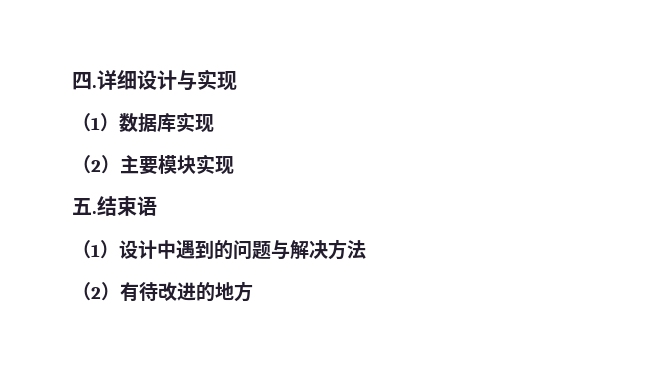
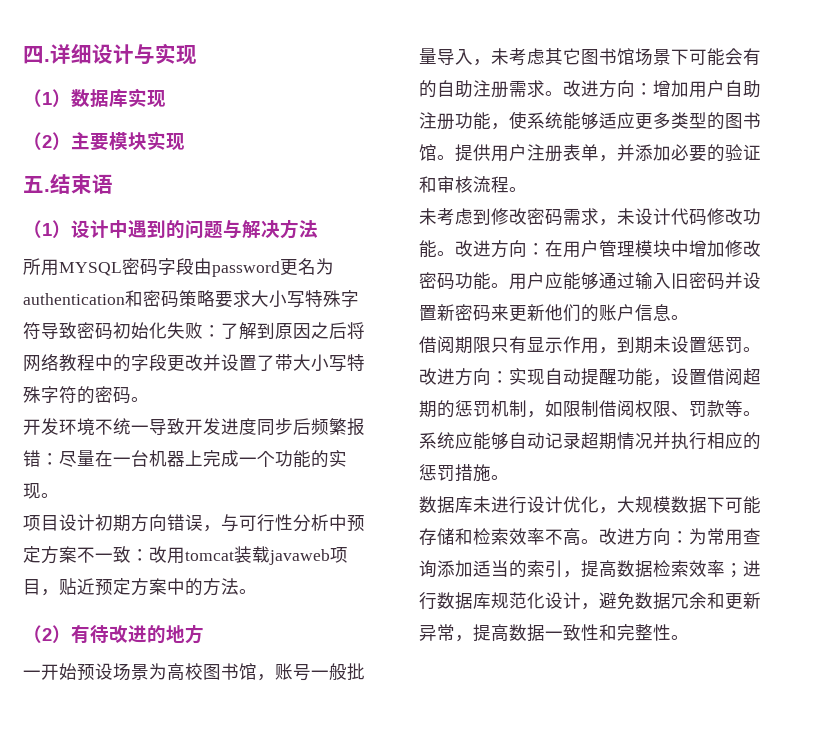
(366, 249) none -> [23,258,334,277] [23,290,359,308] [23,322,365,340] [23,354,365,372] [23,386,149,404] [23,418,365,436] [23,450,347,468] [23,483,59,499] [23,514,365,532] [23,546,348,565] [23,578,257,596] // 所用MYSQL密码字段由password更名为authentication和密码策略要求大小写特殊字符导致密码初始化失败：了解到原因之后将网络教程中的字段更改并设置了带大小写特殊字符的密码。 // 开发环境不统一导致开发进度同步后频繁报错：尽量在一台机器上完成一个功能的实现。 // 项目设计初期方向错误，与可行性分析中预定方案不一致：改用tomcat装载javaweb项目，贴近预定方案中的方法。
(253, 291) none -> [23,663,365,681] [419,48,761,66] [419,80,761,98] [419,111,761,130] [419,144,761,162] [419,176,527,193] [419,208,761,226] [419,240,761,258] [419,272,761,290] [419,304,689,322] [419,336,761,354] [419,368,761,386] [419,400,761,418] [419,432,761,450] [419,464,509,482] [419,496,761,514] [419,528,761,546] [419,560,761,578] [419,592,761,610] [419,624,689,642] // 一开始预设场景为高校图书馆，账号一般批量导入，未考虑其它图书馆场景下可能会有的自助注册需求。改进方向：增加用户自助注册功能，使系统能够适应更多类型的图书馆。提供用户注册表单，并添加必要的验证和审核流程。 // 未考虑到修改密码需求，未设计代码修改功能。改进方向：在用户管理模块中增加修改密码功能。用户应能够通过输入旧密码并设置新密码来更新他们的账户信息。 // 借阅期限只有显示作用，到期未设置惩罚。改进方向：实现自动提醒功能，设置借阅超期的惩罚机制，如限制借阅权限、罚款等。系统应能够自动记录超期情况并执行相应的惩罚措施。 // 数据库未进行设计优化，大规模数据下可能存储和检索效率不高。改进方向：为常用查询添加适当的索引，提高数据检索效率；进行数据库规范化设计，避免数据冗余和更新异常，提高数据一致性和完整性。

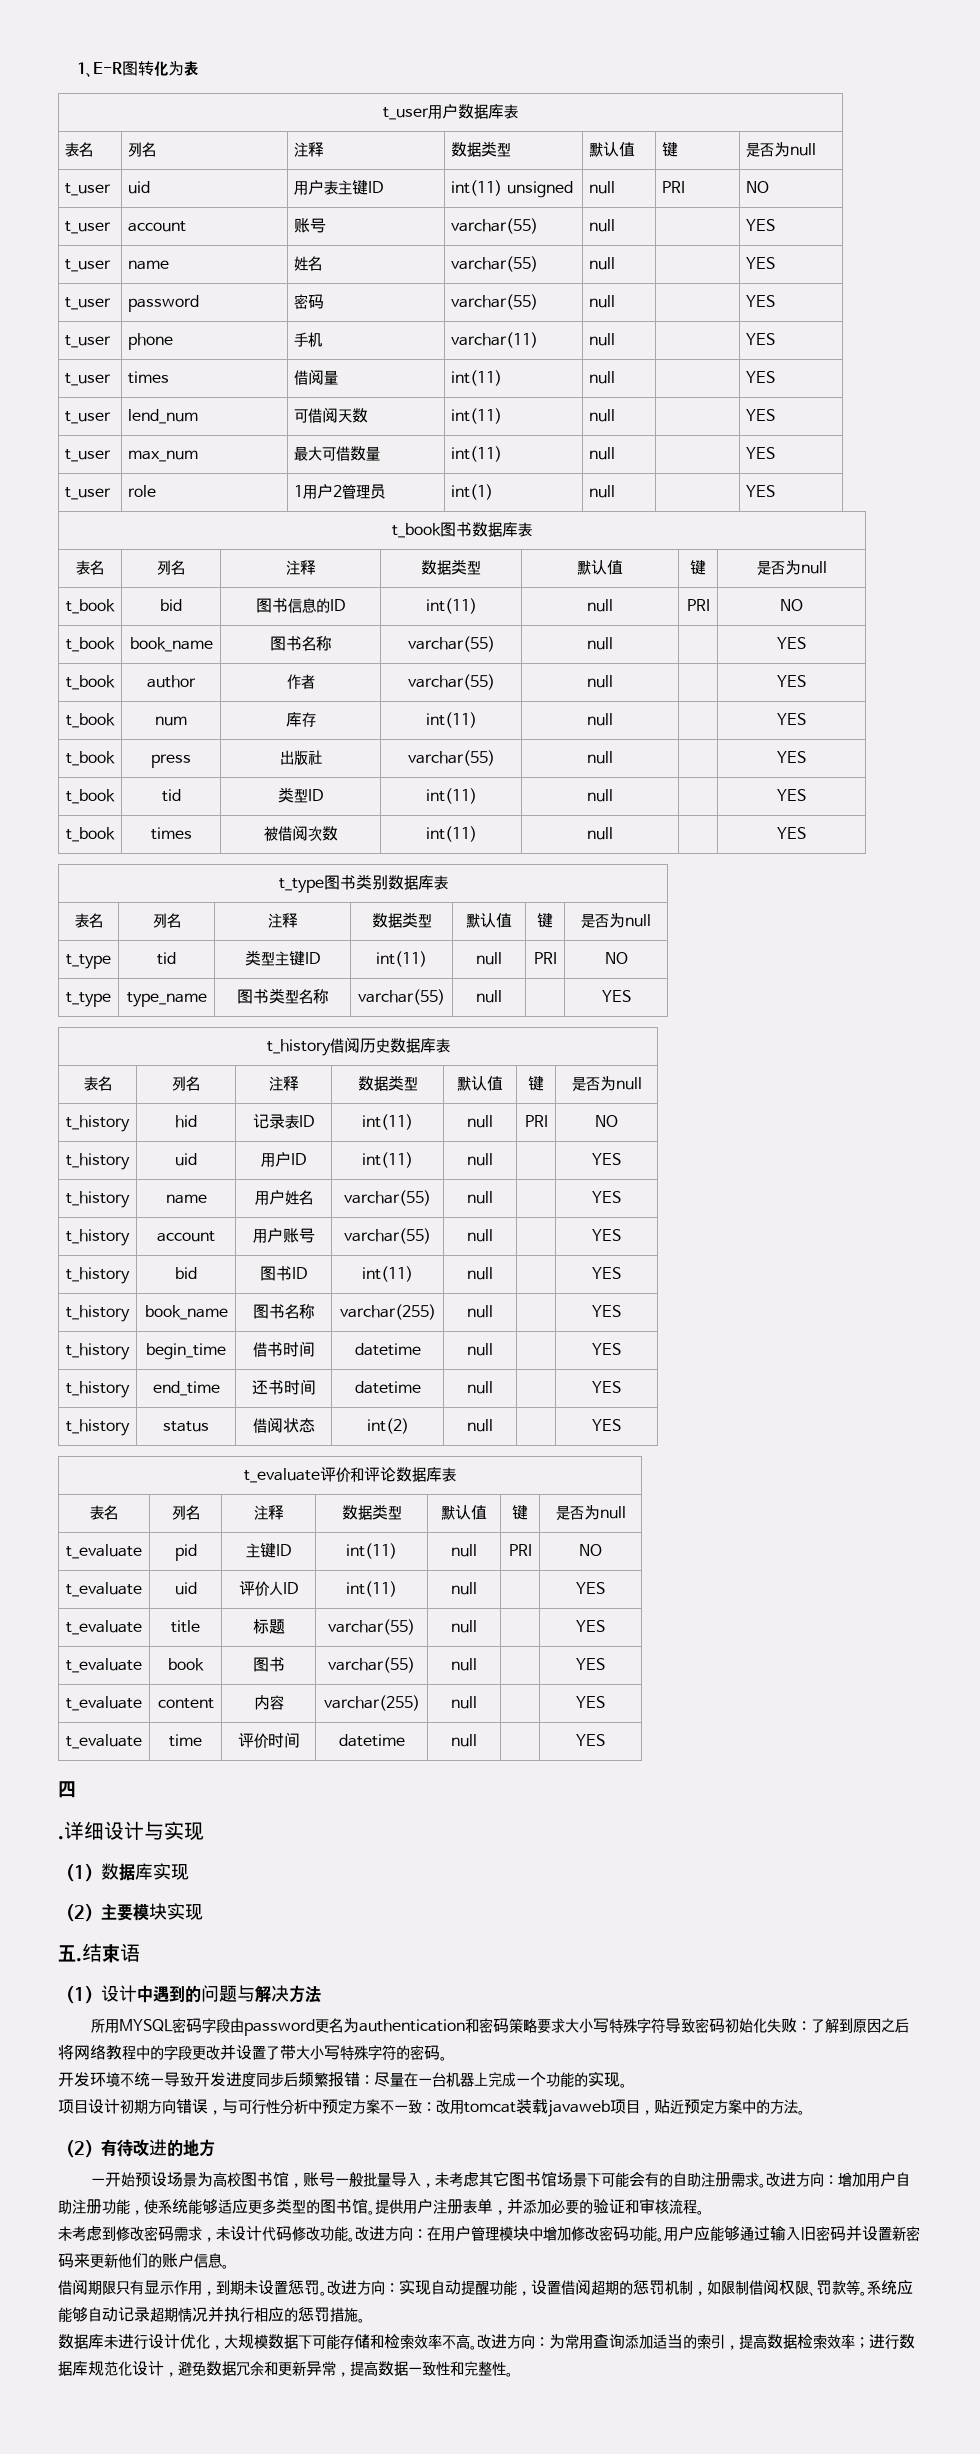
(23, 55) none -> [77,61,199,77] [383,104,518,120] [65,142,94,157] [128,142,157,157] [294,142,325,157] [451,141,512,157] [589,142,636,157] [662,142,679,157] [746,142,817,158] [65,183,112,196] [128,181,151,194] [294,180,385,195] [451,180,573,198] [589,181,616,194] [662,181,686,193] [746,181,770,193] [65,221,112,234] [128,221,187,232] [294,218,327,233] [451,218,539,234] [589,219,616,232] [746,219,776,231] [65,259,112,272] [128,260,170,270] [294,256,323,271] [451,256,539,272] [589,257,616,270] [746,257,776,269] [65,297,112,310] [128,295,200,312] [294,294,325,309] [451,294,539,310] [589,295,616,308] [746,295,776,307] [65,335,112,348] [128,333,174,350] [294,332,323,347] [451,332,539,348] [589,333,616,346] [746,333,776,345] [65,373,112,386] [128,371,170,384] [294,369,339,385] [451,370,503,386] [589,371,616,384] [746,371,776,383] [65,411,112,424] [128,409,199,424] [294,407,369,423] [451,408,503,424] [589,409,616,422] [746,409,776,421] [65,449,112,462] [128,450,199,462] [294,446,381,461] [451,446,503,462] [589,447,616,460] [746,447,776,459] [65,487,112,500] [128,485,157,497] [294,484,387,500] [451,484,494,500] [589,485,616,498] [746,485,776,497] [392,522,532,538] [76,560,104,575] [157,560,185,575] [285,560,316,575] [421,559,481,575] [577,560,623,575] [690,560,706,575] [756,560,827,576] [66,599,115,614] [160,599,182,611] [255,598,346,613] [425,598,477,614] [587,599,613,612] [686,599,710,611] [780,599,803,611] [66,637,115,652] [129,637,213,652] [269,636,332,651] [407,636,495,652] [587,637,613,650] [777,637,806,649] [66,675,115,690] [147,675,196,688] [286,674,315,689] [407,674,495,690] [587,675,613,688] [777,675,806,687] [66,713,115,728] [155,716,187,726] [285,712,316,727] [425,712,477,728] [587,713,613,726] [777,713,806,725] [66,751,115,766] [151,754,191,768] [279,750,322,765] [407,750,495,766] [587,751,613,764] [777,751,806,763] [66,789,115,804] [161,789,181,802] [277,787,324,803] [425,788,477,804] [587,789,613,802] [777,789,806,801] [66,827,115,842] [150,827,192,840] [263,825,338,842] [425,826,477,842] [587,827,613,840] [777,827,806,839] [278,874,448,893] [74,913,103,928] [152,913,181,928] [267,913,298,928] [371,912,432,928] [466,913,512,928] [537,913,553,928] [581,913,651,929] [66,954,111,969] [157,952,176,965] [244,950,321,966] [376,951,427,967] [476,952,502,965] [533,952,557,964] [604,952,628,964] [66,992,111,1007] [126,992,207,1007] [236,988,329,1004] [358,989,445,1005] [476,990,502,1003] [601,990,631,1002] [266,1037,450,1056] [83,1076,112,1091] [172,1076,200,1091] [268,1076,299,1091] [357,1075,418,1091] [457,1076,503,1091] [528,1076,544,1091] [571,1076,642,1092] [66,1115,130,1132] [175,1115,197,1128] [252,1114,315,1129] [362,1114,413,1130] [467,1115,493,1128] [524,1115,548,1127] [595,1115,618,1127] [66,1153,130,1170] [175,1153,197,1166] [260,1152,307,1167] [362,1152,413,1168] [467,1153,493,1166] [592,1153,621,1165] [66,1191,130,1208] [165,1194,207,1204] [254,1190,313,1205] [344,1190,431,1206] [467,1191,493,1204] [592,1191,621,1203] [66,1229,130,1246] [157,1231,215,1242] [252,1228,315,1243] [344,1228,431,1244] [467,1229,493,1242] [592,1229,621,1241] [66,1267,130,1284] [175,1267,197,1279] [259,1266,308,1281] [362,1266,413,1282] [467,1267,493,1280] [592,1267,621,1279] [66,1305,130,1322] [144,1305,228,1320] [252,1304,315,1319] [339,1304,436,1320] [467,1305,493,1318] [592,1305,621,1317] [66,1343,130,1360] [146,1343,226,1360] [252,1341,315,1357] [354,1343,421,1356] [467,1343,493,1356] [592,1343,621,1355] [66,1381,130,1398] [152,1381,220,1396] [251,1379,316,1395] [354,1381,421,1394] [467,1381,493,1394] [592,1381,621,1393] [66,1419,130,1436] [163,1421,209,1432] [252,1417,315,1433] [366,1418,409,1434] [467,1419,493,1432] [592,1419,621,1431] [244,1467,456,1483] [90,1505,118,1520] [171,1505,200,1520] [253,1505,284,1520] [341,1504,402,1520] [441,1505,487,1520] [512,1505,528,1520] [555,1505,626,1521] [66,1544,142,1559] [174,1544,197,1561] [245,1543,292,1558] [346,1543,397,1559] [451,1544,477,1557] [508,1544,532,1556] [579,1544,602,1556] [66,1582,142,1597] [174,1582,197,1595] [238,1581,299,1596] [346,1581,397,1597] [451,1582,477,1595] [576,1582,605,1594] [66,1620,142,1635] [171,1620,200,1633] [252,1619,285,1634] [328,1619,415,1635] [451,1620,477,1633] [576,1620,605,1632] [66,1658,142,1673] [168,1658,204,1671] [252,1657,285,1672] [328,1657,415,1673] [451,1658,477,1671] [576,1658,605,1670] [66,1696,142,1711] [157,1698,214,1709] [253,1695,284,1710] [323,1695,420,1711] [451,1696,477,1709] [576,1696,605,1708] [66,1734,142,1749] [169,1734,202,1747] [237,1732,300,1748] [338,1734,405,1747] [451,1734,477,1747] [576,1734,605,1746] 1、E-R图转化为表 // t_user用户数据库表 // 表名 | 列名 | 注释 | 数据类型 | 默认值 | 键 | 是否为null // t_user | uid | 用户表主键ID | int(11) unsigned | null | PRI | NO // t_user | account | 账号 | varchar(55) | null | | YES // t_user | name | 姓名 | varchar(55) | null | | YES // t_user | password | 密码 | varchar(55) | null | | YES // t_user | phone | 手机 | varchar(11) | null | | YES // t_user | times | 借阅量 | int(11) | null | | YES // t_user | lend_num | 可借阅天数 | int(11) | null | | YES // t_user | max_num | 最大可借数量 | int(11) | null | | YES // t_user | role | 1用户2管理员 | int(1) | null | | YES // t_book图书数据库表 // 表名 | 列名 | 注释 | 数据类型 | 默认值 | 键 | 是否为null // t_book | bid | 图书信息的ID | int(11) | null | PRI | NO // t_book | book_name | 图书名称 | varchar(55) | null | | YES // t_book | author | 作者 | varchar(55) | null | | YES // t_book | num | 库存 | int(11) | null | | YES // t_book | press | 出版社 | varchar(55) | null | | YES // t_book | tid | 类型ID | int(11) | null | | YES // t_book | times | 被借阅次数 | int(11) | null | | YES // t_type图书类别数据库表 // 表名 | 列名 | 注释 | 数据类型 | 默认值 | 键 | 是否为null // t_type | tid | 类型主键ID | int(11) | null | PRI | NO // t_type | type_name | 图书类型名称 | varchar(55) | null | | YES // t_history借阅历史数据库表 // 表名 | 列名 | 注释 | 数据类型 | 默认值 | 键 | 是否为null // t_history | hid | 记录表ID | int(11) | null | PRI | NO // t_history | uid | 用户ID | int(11) | null | | YES // t_history | name | 用户姓名 | varchar(55) | null | | YES // t_history | account | 用户账号 | varchar(55) | null | | YES // t_history | bid | 图书ID | int(11) | null | | YES // t_history | book_name | 图书名称 | varchar(255) | null | | YES // t_history | begin_time | 借书时间 | datetime | null | | YES // t_history | end_time | 还书时间 | datetime | null | | YES // t_history | status | 借阅状态 | int(2) | null | | YES // t_evaluate评价和评论数据库表 // 表名 | 列名 | 注释 | 数据类型 | 默认值 | 键 | 是否为null // t_evaluate | pid | 主键ID | int(11) | null | PRI | NO // t_evaluate | uid | 评价人ID | int(11) | null | | YES // t_evaluate | title | 标题 | varchar(55) | null | | YES // t_evaluate | book | 图书 | varchar(55) | null | | YES // t_evaluate | content | 内容 | varchar(255) | null | | YES // t_evaluate | time | 评价时间 | datetime | null | | YES //
(44, 55) none -> (76, 1789) //

